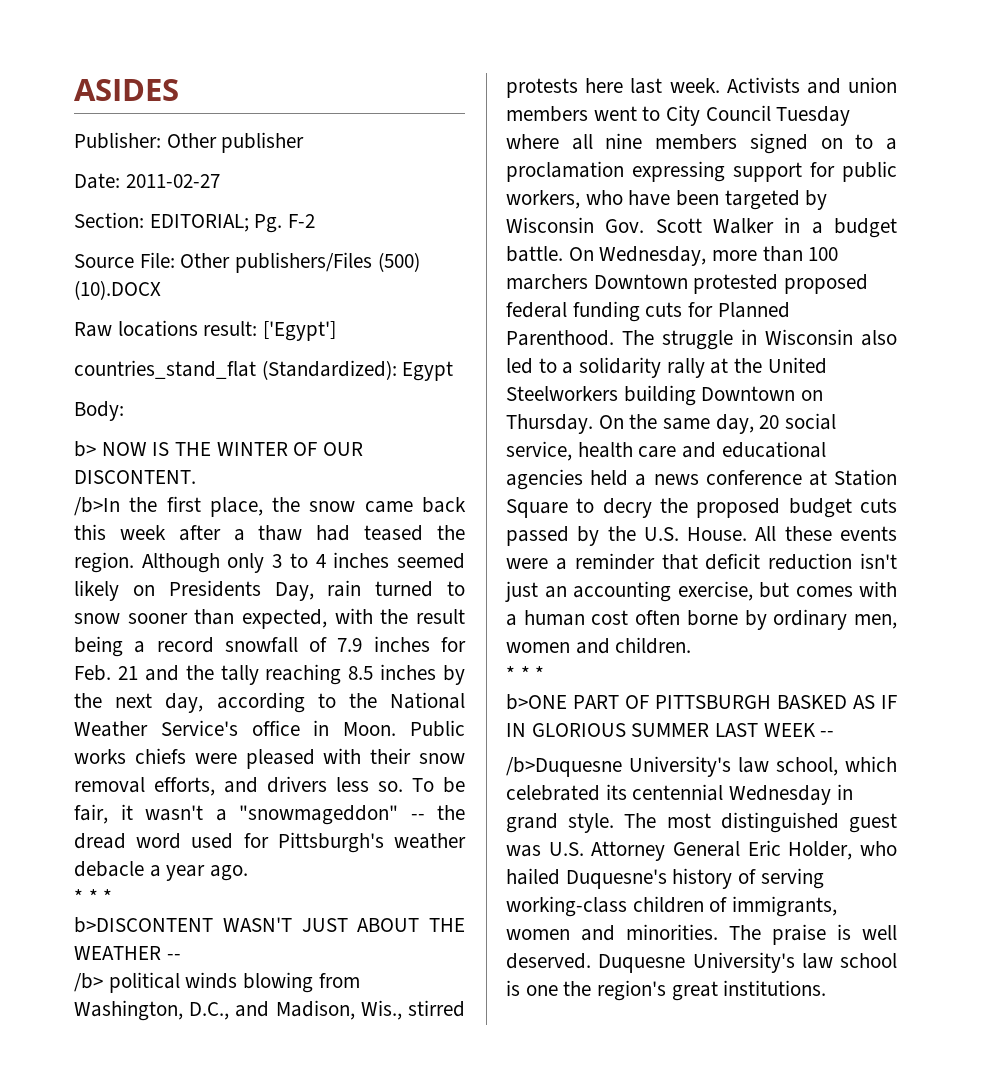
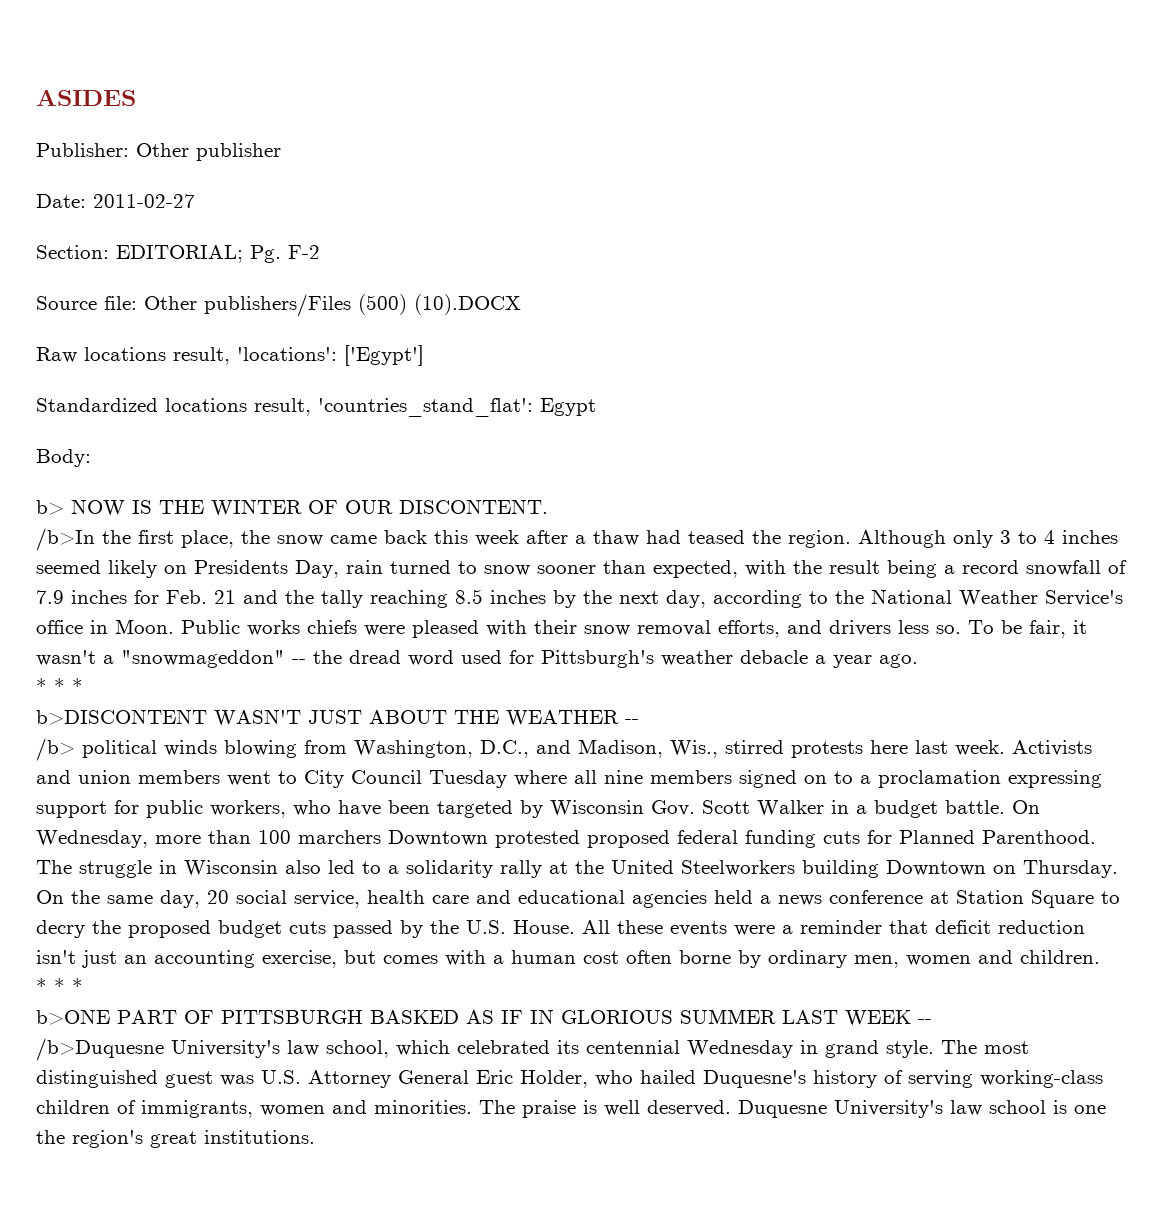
[139,252,175,268] File: -> [104,296,137,310] file:
[203,321,258,336] result: -> [173,347,337,365] result, 'locations':
[74,360,397,380] countries_stand_flat (Standardized): -> [36,398,533,417] Standardized locations result, 'countries_stand_flat':

